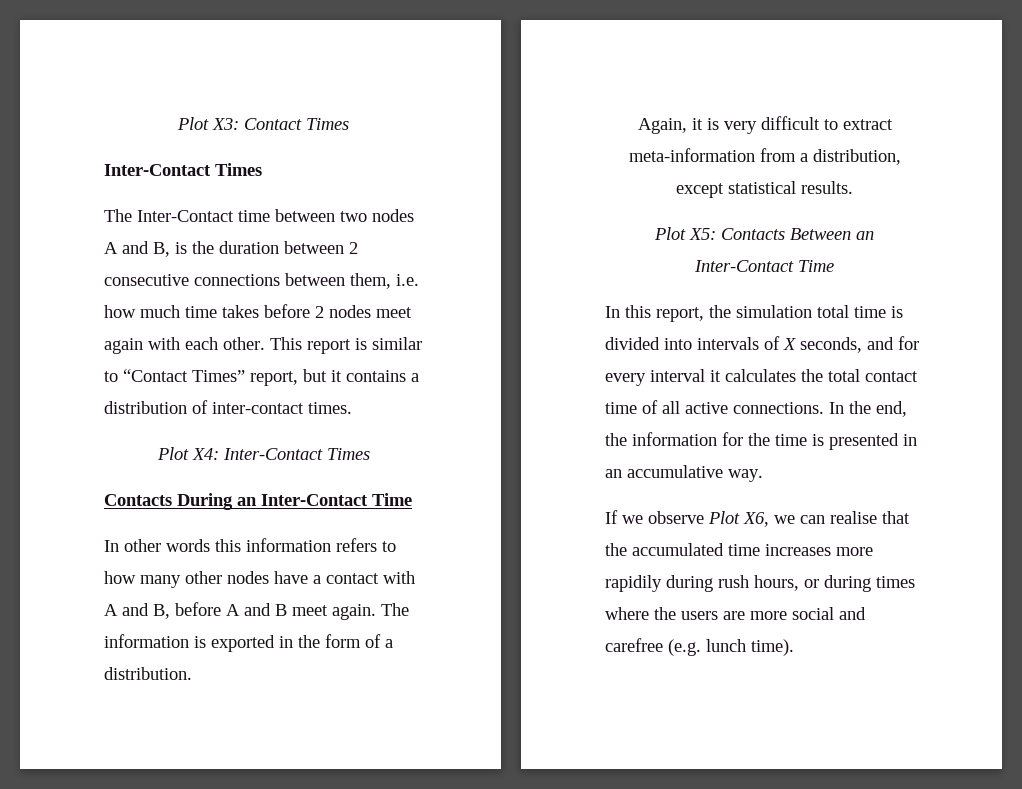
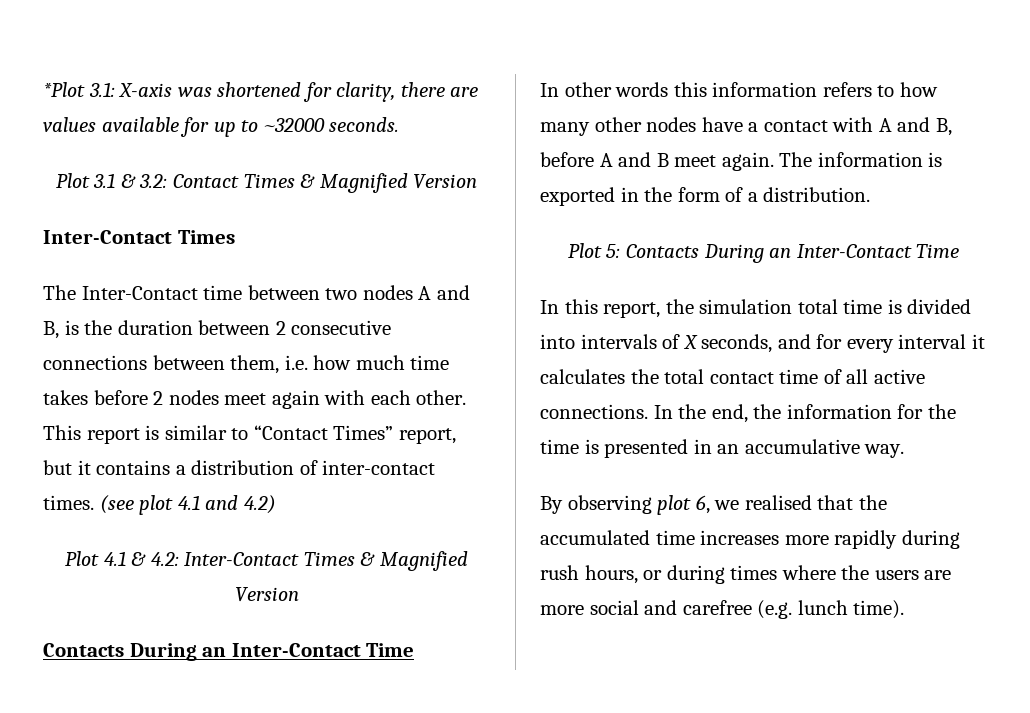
[177,117,239,130] Plot X3: -> [43,82,479,102] [43,117,400,137] [55,173,168,188] *Plot 3.1: X-axis was shortened for clarity, there are values available for up to ~32000 seconds. // Plot 3.1 & 3.2:
(349, 124) none -> [300,173,478,193] & Magnified Version
[156,447,370,460] // Plot X4: Inter-Contact Times -> [99,495,276,515] [65,551,468,571] [234,587,299,602] (see plot 4.1 and 4.2) // Plot 4.1 & 4.2: Inter-Contact Times & Magnified Version
[637,116,893,134] [628,148,901,165] [676,181,853,198] [654,227,851,240] Again, it is very difficult to extract meta-information from a distribution, except statistical results. // Plot X5: Contacts Between -> [567,243,764,263] Plot 5: Contacts During
[605,510,877,527] If we observe Plot X6, we can realise -> [540,495,812,515] By observing plot 6, we realised
[605,575,662,592] rapidily -> [834,530,898,549] rapidly

